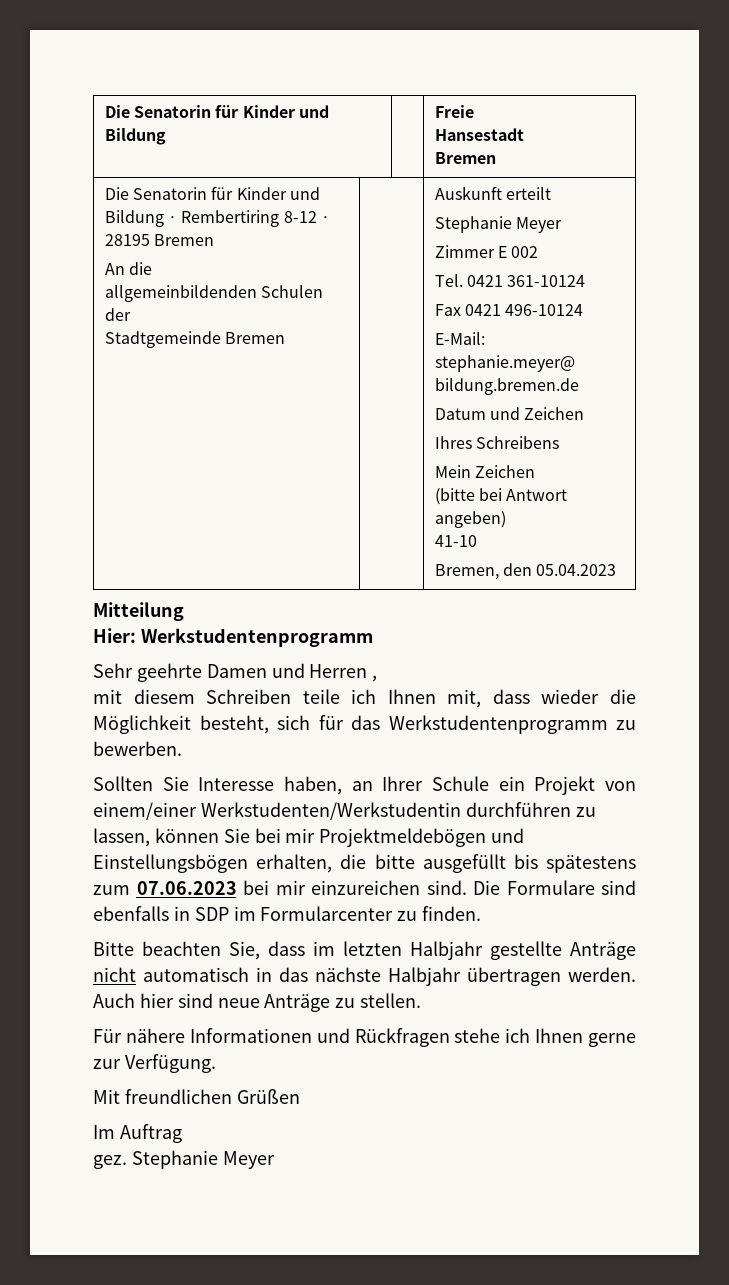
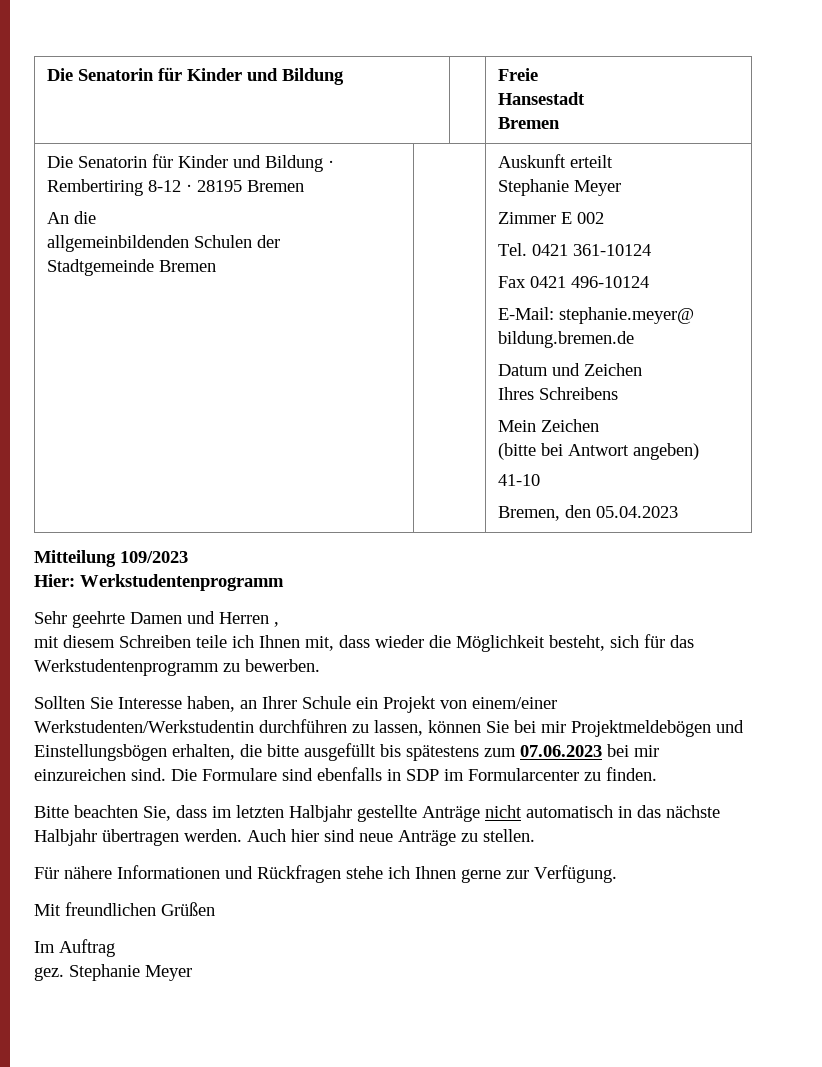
(184, 611) none -> [120,551,188,563] 109/2023

